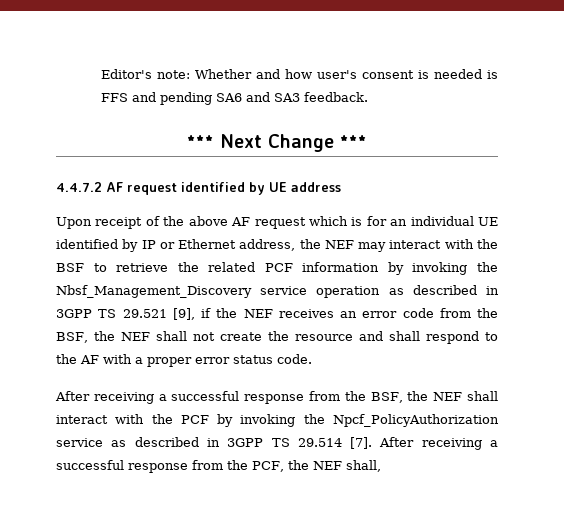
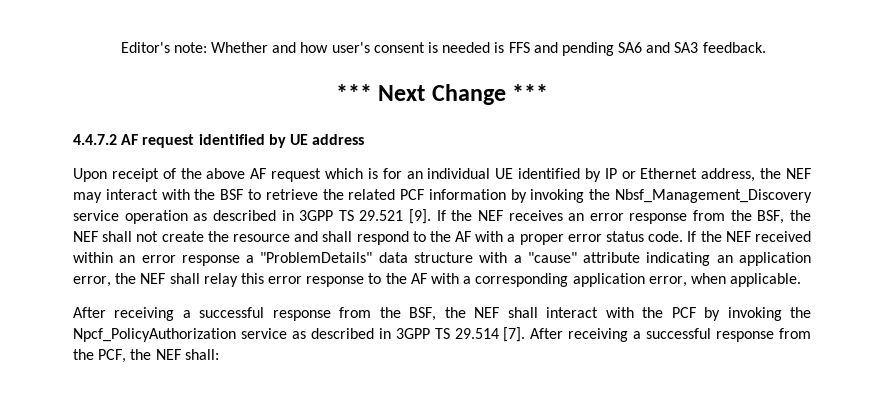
[172,308,211,320] [9], if -> [409,209,446,224] [9]. If
[402,308,434,318] code -> [629,213,688,224] response
(312, 359) none -> [687,231,811,242] [73,252,812,266] [73,273,802,287] If the NEF received within an error response a "ProblemDetails" data structure with a "cause" attribute indicating an application error, the NEF shall relay this error response to the AF with a corresponding application error, when applicable.
[345,460,381,472] shall, -> [184,349,219,360] shall:

